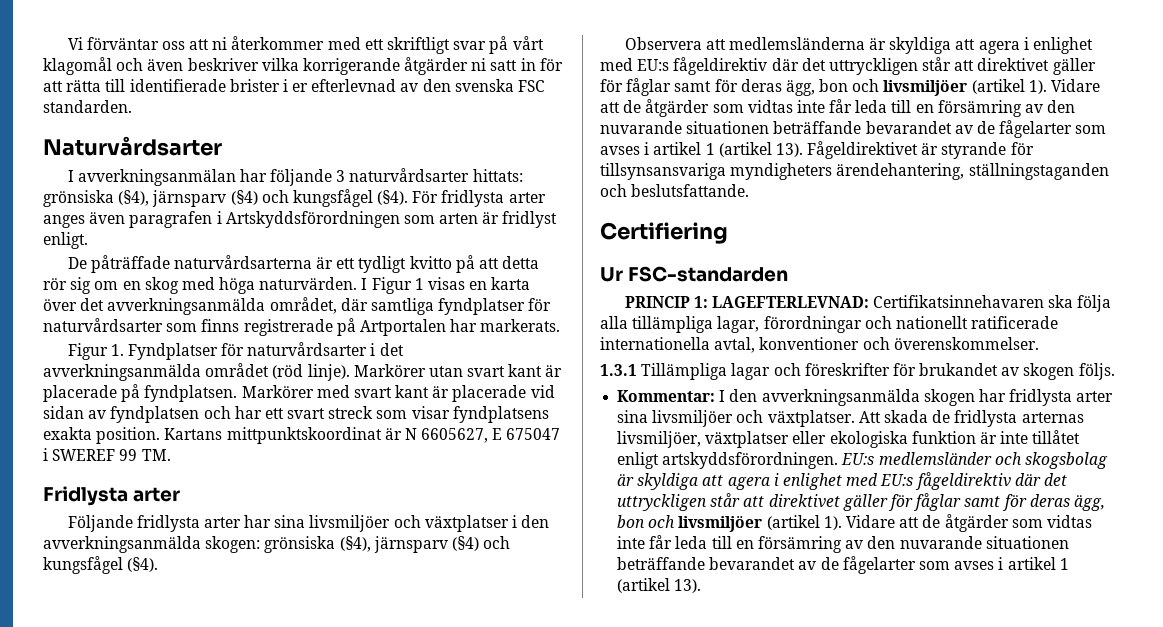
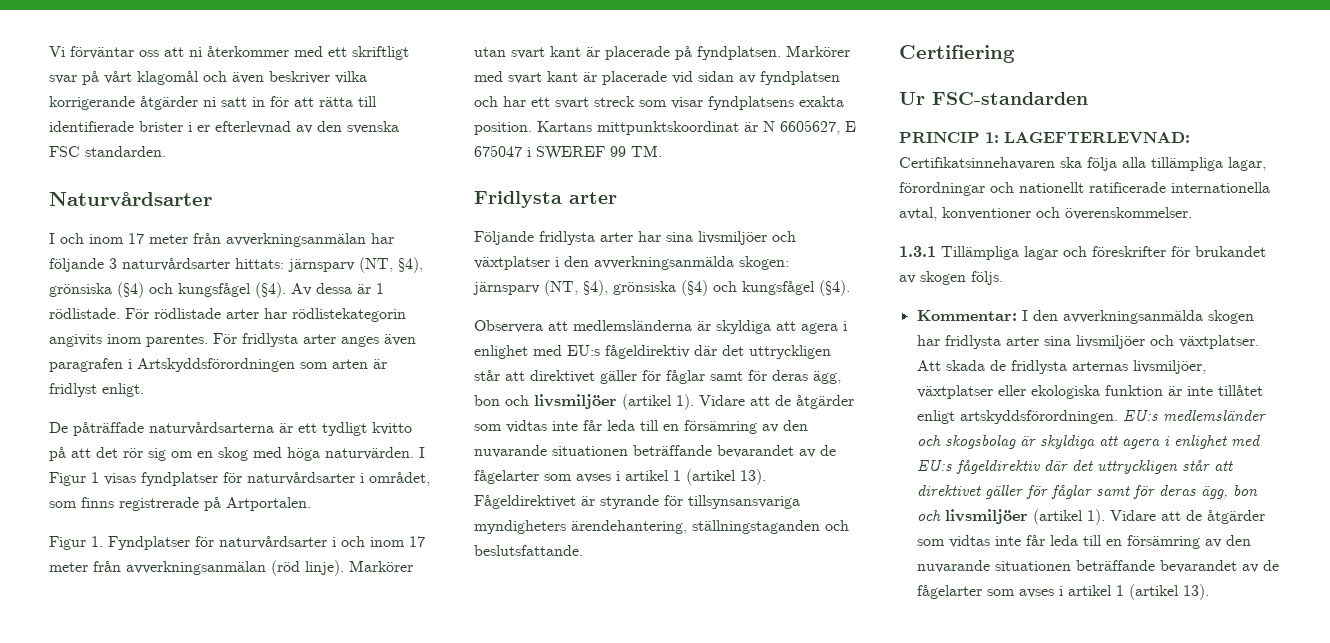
(74, 176) none -> [60,233,221,244] och inom 17 meter från
[43,189,409,207] grönsiska (§4), järnsparv (§4) och kungsfågel (§4). -> [288,257,423,273] [49,282,384,298] [49,308,406,322] [49,334,208,347] järnsparv (NT, §4), grönsiska (§4) och kungsfågel (§4). Av dessa är 1 rödlistade. För rödlistade arter har rödlistekategorin angivits inom parentes.
[502,256,540,269] detta -> [96,447,118,458] det
[469,277,531,290] [43,297,434,315] en karta över det avverkningsanmälda området, där samtliga -> (136, 479) none
(163, 325) none -> [360,472,430,486] i området,
[359,319,561,336] Artportalen har markerats. -> [226,497,311,511] Artportalen.
[379,343,404,356] [43,363,270,381] det avverkningsanmälda området -> [341,536,425,547] [49,561,266,575] och inom 17 meter från avverkningsanmälan
[264,536,448,553] grönsiska (§4), järnsparv -> [473,280,676,296] järnsparv (NT, §4), grönsiska

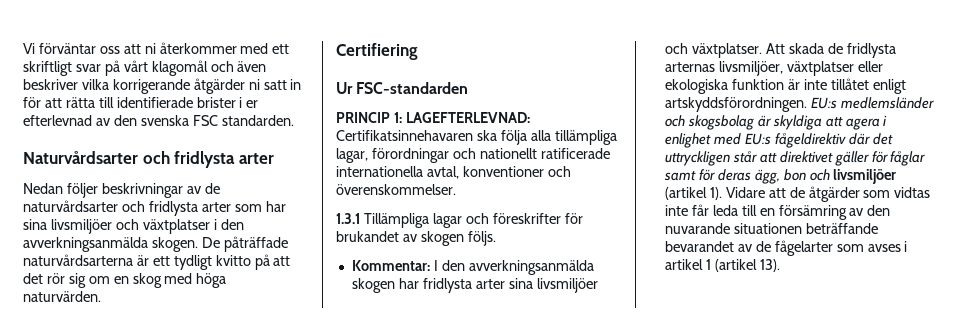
[49,233,394,247] [49,257,423,273] [49,282,384,298] [49,308,406,322] [49,333,416,347] [49,358,387,372] [49,383,144,397] // I och inom 17 meter från avverkningsanmälan har följande 3 naturvårdsarter hittats: järnsparv (NT, §4), grönsiska (§4) och kungsfågel (§4). Av dessa är 1 rödlistade. För rödlistade arter har rödlistekategorin angivits inom parentes. För fridlysta arter anges även paragrafen i Artskyddsförordningen som arten är fridlyst enligt. // -> [142,151,274,168] [23,183,220,198] [23,200,286,216] [23,219,244,234] [23,237,198,252] och fridlysta arter // Nedan följer beskrivningar av de naturvårdsarter och fridlysta arter som har sina livsmiljöer och växtplatser i den avverkningsanmälda skogen.
[419,447,425,458] [49,472,430,486] [49,497,311,511] [49,536,425,550] [49,560,413,576] [474,45,850,60] [474,71,840,85] [474,96,844,110] [474,120,856,135] [474,145,662,160] [474,191,617,208] [474,231,796,245] [474,256,789,270] [473,280,850,296] [474,320,847,334] [474,345,831,359] [474,370,841,384] [474,394,854,410] [474,420,808,434] [474,445,836,458] [474,469,766,485] [474,495,800,509] [474,520,849,534] [474,545,583,556] I Figur 1 visas fyndplatser för naturvårdsarter i området, som finns registrerade på Artportalen. // Figur 1. Fyndplatser för naturvårdsarter i och inom 17 meter från avverkningsanmälan (röd linje). Markörer utan svart kant är placerade på fyndplatsen. Markörer med svart kant är placerade vid sidan av fyndplatsen och har ett svart streck som visar fyndplatsens exakta position. Kartans mittpunktskoordinat är N 6605627, E 675047 i SWEREF 99 TM. // Fridlysta arter // Följande fridlysta arter har sina livsmiljöer och växtplatser i den avverkningsanmälda skogen: järnsparv (NT, §4), grönsiska (§4) och kungsfågel (§4). // Observera att medlemsländerna är skyldiga att agera i enlighet med EU:s fågeldirektiv där det uttryckligen står att direktivet gäller för fåglar samt för deras ägg, bon och livsmiljöer (artikel 1). Vidare att de åtgärder som vidtas inte får leda till en försämring av den nuvarande situationen beträffande bevarandet av de fågelarter som avses i artikel 1 (artikel 13). Fågeldirektivet är styrande för tillsynsansvariga myndigheters ärendehantering, ställningstaganden och beslutsfattande. -> (101, 296) none

